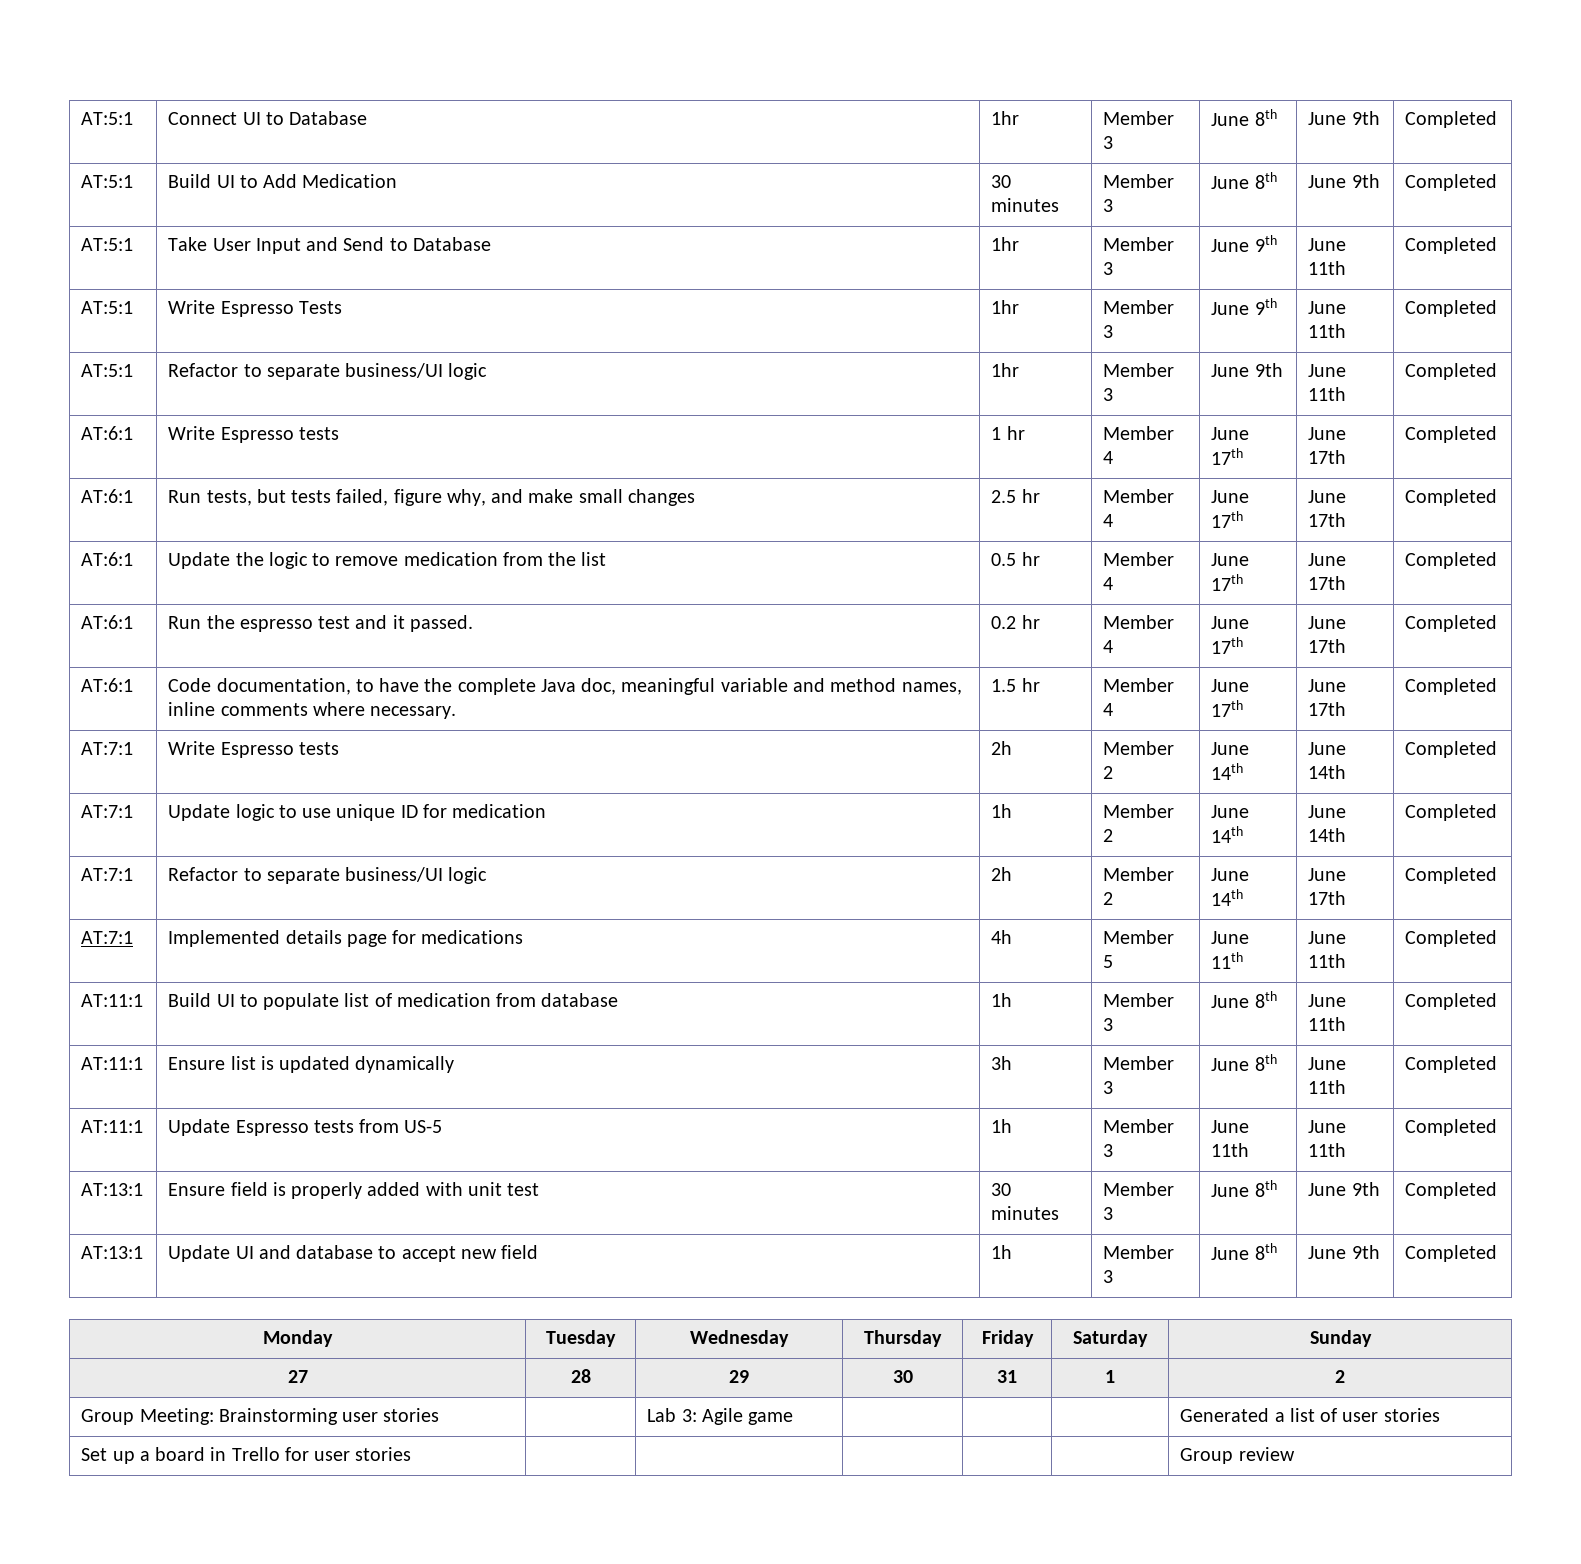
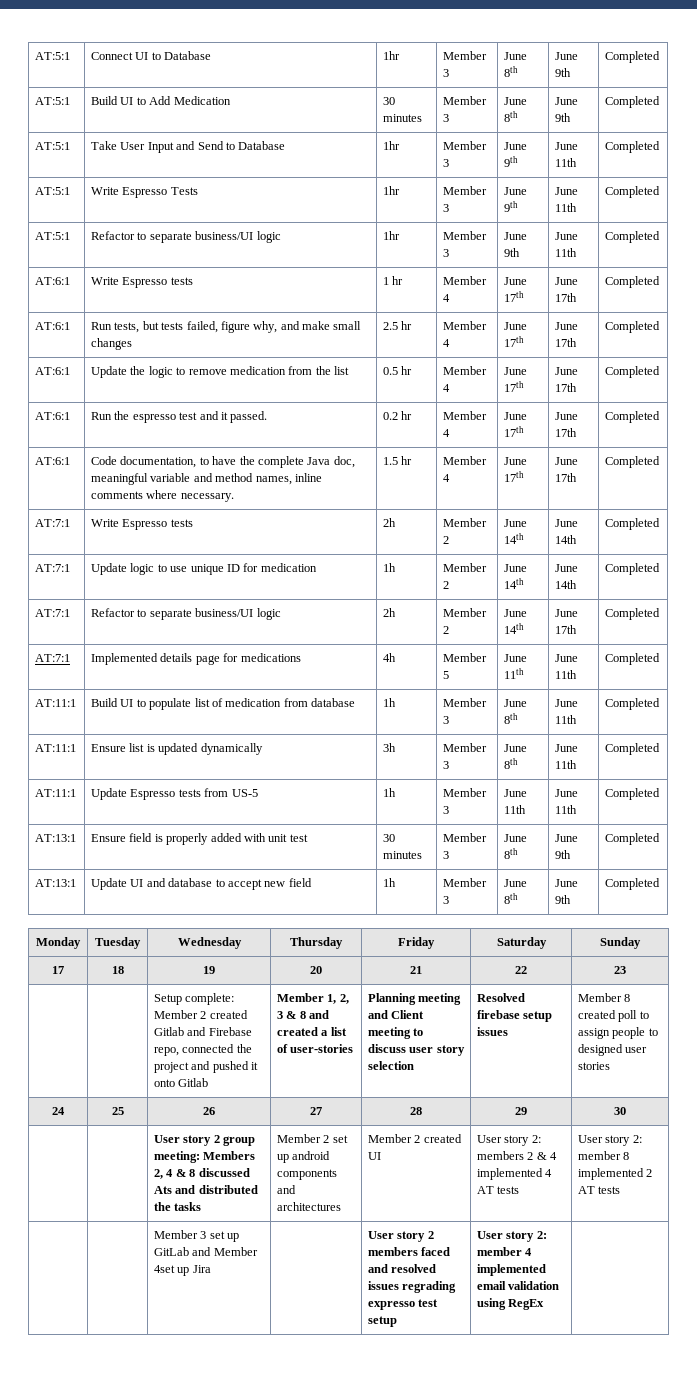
[287,1370,308,1383] [570,1369,591,1383] [729,1370,749,1383] [892,1370,913,1383] [997,1370,1017,1383] [1105,1370,1115,1383] [1335,1370,1345,1383] [81,1408,440,1425] [647,1408,794,1425] [1180,1408,1440,1422] [81,1447,412,1464] [1180,1447,1295,1464] 27 | 28 | 29 | 30 | 31 | 1 | 2 // Group Meeting: Brainstorming user stories | | Lab 3: Agile game | | | | Generated a list of user stories // Set up a board in Trello for user stories | | | | | | Group review -> [52,966,64,974] [111,966,124,974] [203,966,215,974] [310,966,322,974] [410,966,422,974] [515,966,527,974] [614,966,626,974] [154,993,235,1005] [154,1010,248,1019] [154,1027,252,1036] [154,1044,252,1056] [154,1061,259,1073] [154,1078,209,1087] [277,993,349,1004] [277,1010,330,1019] [277,1027,347,1036] [277,1044,354,1053] [368,993,462,1005] [368,1010,425,1019] [368,1027,424,1039] [368,1044,465,1056] [368,1061,415,1070] [477,993,526,1002] [477,1010,553,1022] [477,1027,509,1036] [578,993,631,1002] [578,1010,649,1022] [578,1027,658,1039] [578,1044,648,1056] [578,1062,611,1070] [52,1107,65,1115] [111,1107,124,1115] [203,1107,215,1115] [310,1107,322,1115] [410,1107,422,1115] [515,1107,527,1115] [614,1107,626,1115] [154,1135,256,1146] [154,1151,256,1163] [154,1168,250,1179] [154,1185,258,1194] [154,1202,202,1211] [277,1134,348,1143] [277,1151,331,1163] [277,1169,338,1180] [277,1185,297,1194] [277,1202,342,1211] [368,1134,462,1143] [368,1152,382,1160] [477,1135,541,1146] [477,1151,558,1160] [477,1168,553,1180] [477,1186,520,1194] [578,1135,642,1146] [578,1151,630,1160] [578,1168,653,1180] [578,1186,621,1194] [154,1230,240,1242] [154,1247,258,1256] [154,1265,211,1276] [368,1231,434,1242] [368,1247,451,1256] [368,1264,437,1273] [368,1281,457,1293] [368,1299,439,1310] [368,1316,398,1327] [477,1231,547,1242] [477,1247,533,1256] [477,1264,547,1276] [477,1281,560,1290] [477,1298,545,1310] 17 | 18 | 19 | 20 | 21 | 22 | 23 // | | Setup complete: Member 2 created Gitlab and Firebase repo, connected the project and pushed it onto Gitlab | Member 1, 2, 3 & 8 and created a list of user-stories | Planning meeting and Client meeting to discuss user story selection | Resolved firebase setup issues | Member 8 created poll to assign people to designed user stories // 24 | 25 | 26 | 27 | 28 | 29 | 30 // | | User story 2 group meeting: Members 2, 4 & 8 discussed Ats and distributed the tasks | Member 2 set up android components and architectures | Member 2 created UI | User story 2: members 2 & 4 implemented 4 AT tests | User story 2: member 8 implemented 2 AT tests // | | Member 3 set up GitLab and Member 4set up Jira | | User story 2 members faced and resolved issues regrading expresso test setup | User story 2: member 4 implemented email validation using RegEx |

